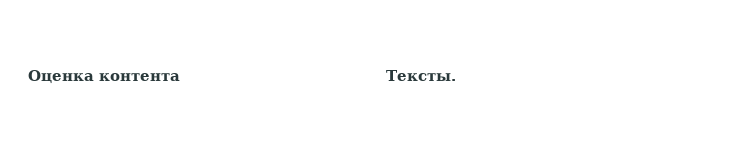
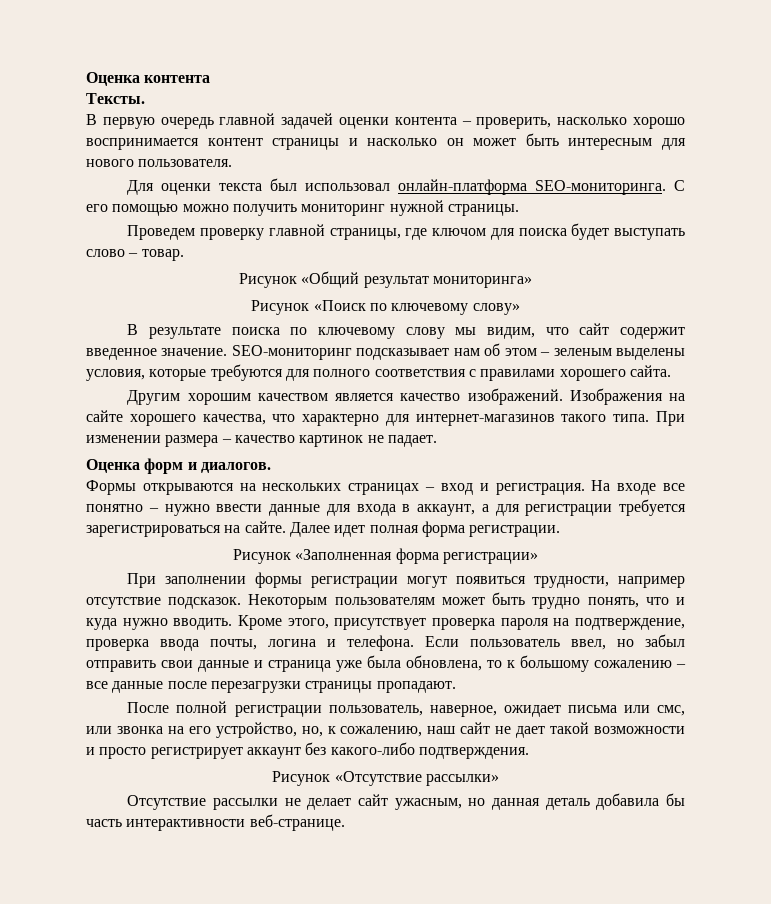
(456, 75) none -> [86,113,685,129] [86,133,686,150] [86,159,233,167] [127,178,685,195] [86,200,519,216] [127,223,685,240] [86,249,184,261] [239,271,532,288] [251,300,520,315] [127,323,685,339] [86,343,686,360] [86,364,671,381] [127,388,686,405] [86,410,685,426] [86,435,437,447] [86,458,271,474] [86,480,685,495] [86,499,686,516] [86,521,561,537] [233,548,538,564] [127,572,685,588] [86,592,685,609] [86,615,685,630] [86,634,685,651] [86,655,686,672] [86,681,456,693] [127,701,685,717] [86,722,685,738] [86,742,529,759] [272,771,499,786] [127,793,686,810] [86,814,345,831] // В первую очередь главной задачей оценки контента – проверить, насколько хорошо воспринимается контент страницы и насколько он может быть интересным для нового пользователя. // Для оценки текста был использовал онлайн-платформа SEO-мониторинга. С его помощью можно получить мониторинг нужной страницы. // Проведем проверку главной страницы, где ключом для поиска будет выступать слово – товар. // Рисунок «Общий результат мониторинга» // Рисунок «Поиск по ключевому слову» // В результате поиска по ключевому слову мы видим, что сайт содержит введенное значение. SEO-мониторинг подсказывает нам об этом – зеленым выделены условия, которые требуются для полного соответствия с правилами хорошего сайта. // Другим хорошим качеством является качество изображений. Изображения на сайте хорошего качества, что характерно для интернет-магазинов такого типа. При изменении размера – качество картинок не падает. // Оценка форм и диалогов. // Формы открываются на нескольких страницах – вход и регистрация. На входе все понятно – нужно ввести данные для входа в аккаунт, а для регистрации требуется зарегистрироваться на сайте. Далее идет полная форма регистрации. // Рисунок «Заполненная форма регистрации» // При заполнении формы регистрации могут появиться трудности, например отсутствие подсказок. Некоторым пользователям может быть трудно понять, что и куда нужно вводить. Кроме этого, присутствует проверка пароля на подтверждение, проверка ввода почты, логина и телефона. Если пользователь ввел, но забыл отправить свои данные и страница уже была обновлена, то к большому сожалению – все данные после перезагрузки страницы пропадают. // После полной регистрации пользователь, наверное, ожидает письма или смс, или звонка на его устройство, но, к сожалению, наш сайт не дает такой возможности и просто регистрирует аккаунт без какого-либо подтверждения. // Рисунок «Отсутствие рассылки» // Отсутствие рассылки не делает сайт ужасным, но данная деталь добавила бы часть интерактивности веб-странице.

